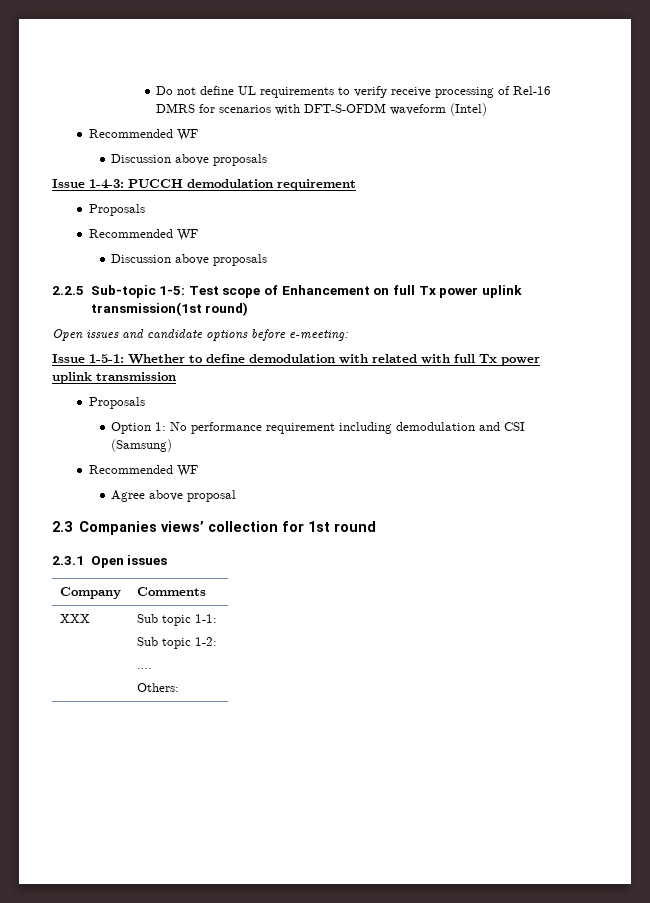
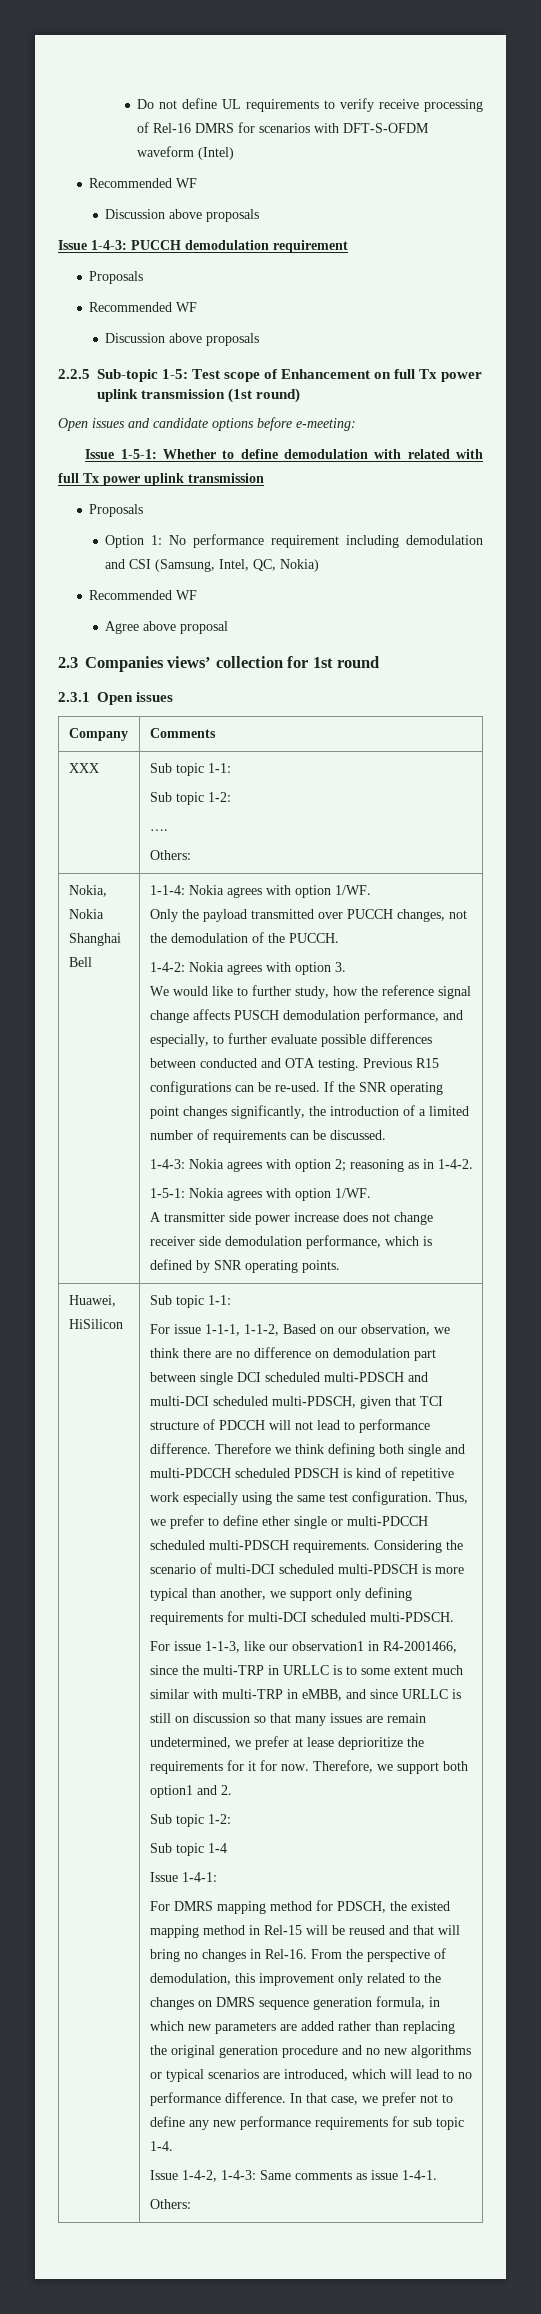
[90,302,202,316] transmission(1st -> [141,388,253,403] transmission (1st
[111,439,173,452] (Samsung) -> [155,559,320,572] (Samsung, Intel, QC, Nokia)
(179, 687) none -> [68,885,107,897] [68,909,104,919] [68,933,121,946] [68,957,92,967] [149,885,371,898] [149,909,467,922] [149,932,339,943] [149,962,346,975] [149,985,471,999] [149,1009,463,1023] [149,1033,432,1047] [149,1058,439,1071] [149,1081,443,1095] [149,1105,469,1119] [149,1129,386,1143] [149,1159,473,1172] [149,1188,371,1201] [149,1212,433,1225] [149,1235,432,1249] [149,1259,340,1273] [68,1295,116,1307] [68,1319,123,1329] [149,1295,231,1308] [149,1324,450,1336] [149,1347,436,1361] [149,1372,428,1385] [149,1396,443,1409] [149,1419,430,1433] [149,1443,465,1457] [149,1467,454,1481] [149,1491,468,1505] [149,1515,428,1529] [149,1540,463,1553] [149,1563,464,1574] [149,1587,412,1601] [149,1611,454,1625] [149,1641,457,1653] [149,1665,463,1675] [149,1689,461,1701] [149,1713,426,1726] [149,1736,424,1750] [149,1760,468,1774] [149,1785,232,1798] [149,1814,231,1827] [149,1843,227,1856] [149,1872,217,1882] [149,1900,450,1914] [149,1925,460,1938] [149,1948,446,1962] [149,1973,441,1986] [149,1996,440,2010] [149,2021,455,2034] [149,2045,471,2058] [149,2069,472,2082] [149,2092,453,2106] [149,2116,464,2130] [149,2141,173,2151] [149,2170,437,2182] [149,2199,191,2209] // Nokia, Nokia Shanghai Bell | 1-1-4: Nokia agrees with option 1/WF. // Only the payload transmitted over PUCCH changes, not the demodulation of the PUCCH. // 1-4-2: Nokia agrees with option 3. // We would like to further study, how the reference signal change affects PUSCH demodulation performance, and especially, to further evaluate possible differences between conducted and OTA testing. Previous R15 configurations can be re-used. If the SNR operating point changes significantly, the introduction of a limited number of requirements can be discussed. // 1-4-3: Nokia agrees with option 2; reasoning as in 1-4-2. // 1-5-1: Nokia agrees with option 1/WF. // A transmitter side power increase does not change receiver side demodulation performance, which is defined by SNR operating points. // Huawei, HiSilicon | Sub topic 1-1: // For issue 1-1-1, 1-1-2, Based on our observation, we think there are no difference on demodulation part between single DCI scheduled multi-PDSCH and multi-DCI scheduled multi-PDSCH, given that TCI structure of PDCCH will not lead to performance difference. Therefore we think defining both single and multi-PDCCH scheduled PDSCH is kind of repetitive work especially using the same test configuration. Thus, we prefer to define ether single or multi-PDCCH scheduled multi-PDSCH requirements. Considering the scenario of multi-DCI scheduled multi-PDSCH is more typical than another, we support only defining requirements for multi-DCI scheduled multi-PDSCH. // For issue 1-1-3, like our observation1 in R4-2001466, since the multi-TRP in URLLC is to some extent much similar with multi-TRP in eMBB, and since URLLC is still on discussion so that many issues are remain undetermined, we prefer at lease deprioritize the requirements for it for now. Therefore, we support both option1 and 2. // Sub topic 1-2: // Sub topic 1-4 // Issue 1-4-1: // For DMRS mapping method for PDSCH, the existed mapping method in Rel-15 will be reused and that will bring no changes in Rel-16. From the perspective of demodulation, this improvement only related to the changes on DMRS sequence generation formula, in which new parameters are added rather than replacing the original generation procedure and no new algorithms or typical scenarios are introduced, which will lead to no performance difference. In that case, we prefer not to define any new performance requirements for sub topic 1-4. // Issue 1-4-2, 1-4-3: Same comments as issue 1-4-1. // Others:

